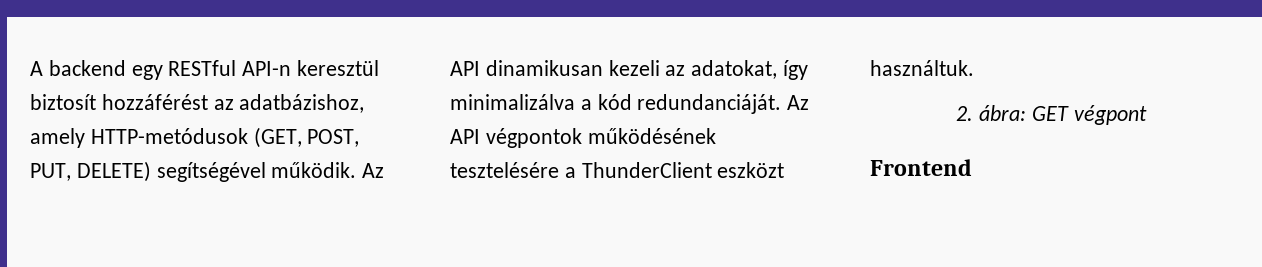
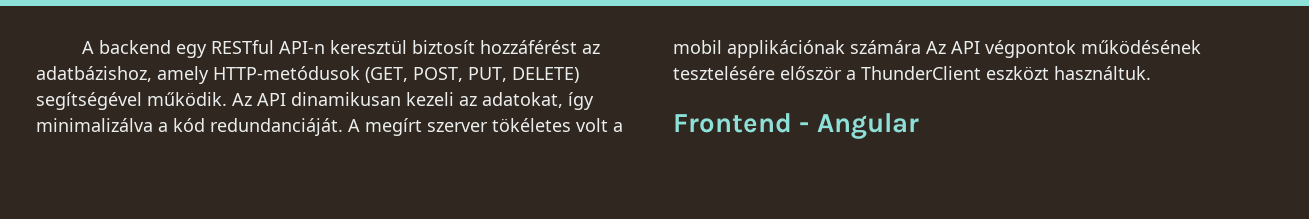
(782, 104) none -> [348,118,623,136] [673,40,921,58] A megírt szerver tökéletes volt a mobil applikációnak számára
(559, 170) none -> [780,66,842,80] először
[956,105,1147,125] // 2. ábra: GET végpont -> (1151, 73) none
(972, 167) none -> [799,113,919,139] - Angular

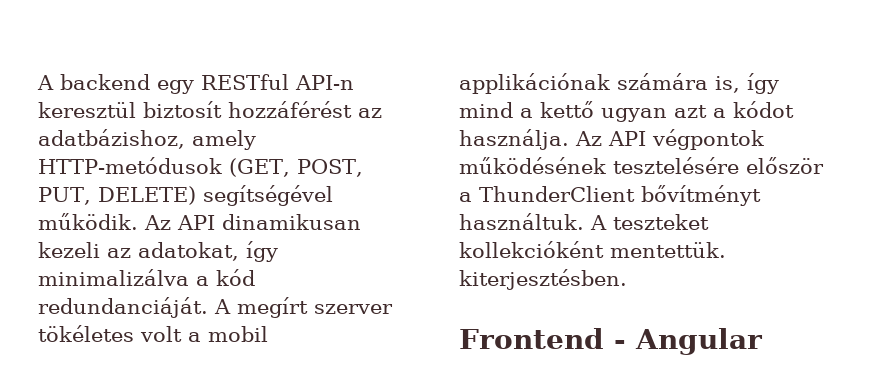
(921, 47) none -> [715,73,779,94] [459,101,794,122] [459,129,569,150] is, így mind a kettő ugyan azt a kódot használja.
[986,66,1049,80] eszközt -> [641,185,761,206] bővítményt
(1151, 73) none -> [590,214,709,230] [459,241,726,258] [459,269,627,290] A teszteket kollekcióként mentettük. kiterjesztésben.

